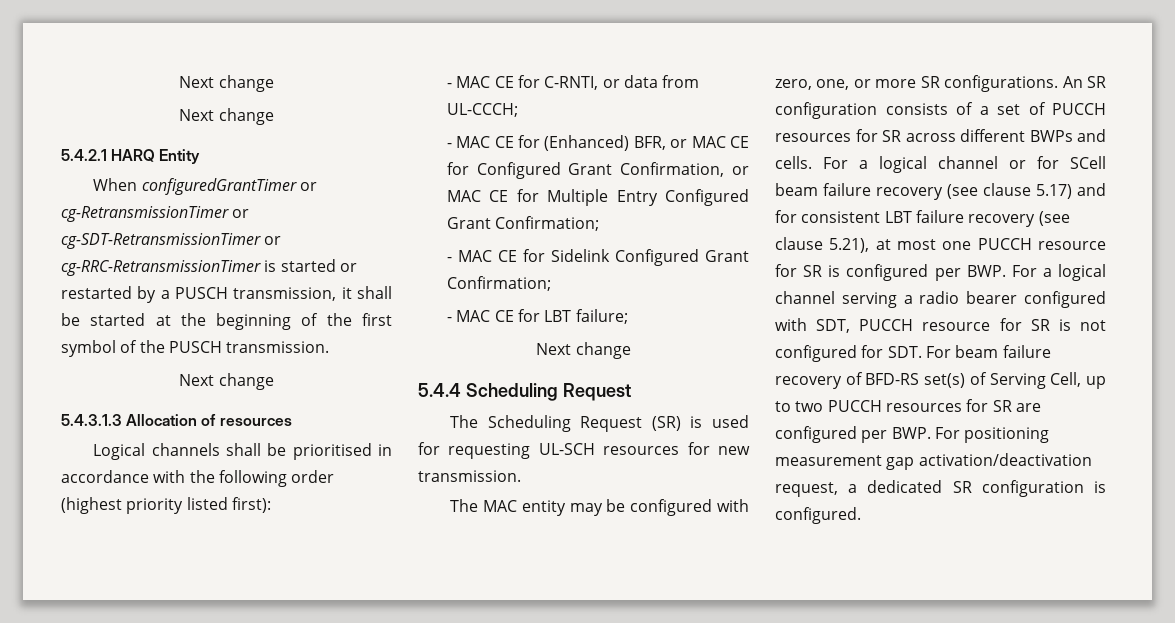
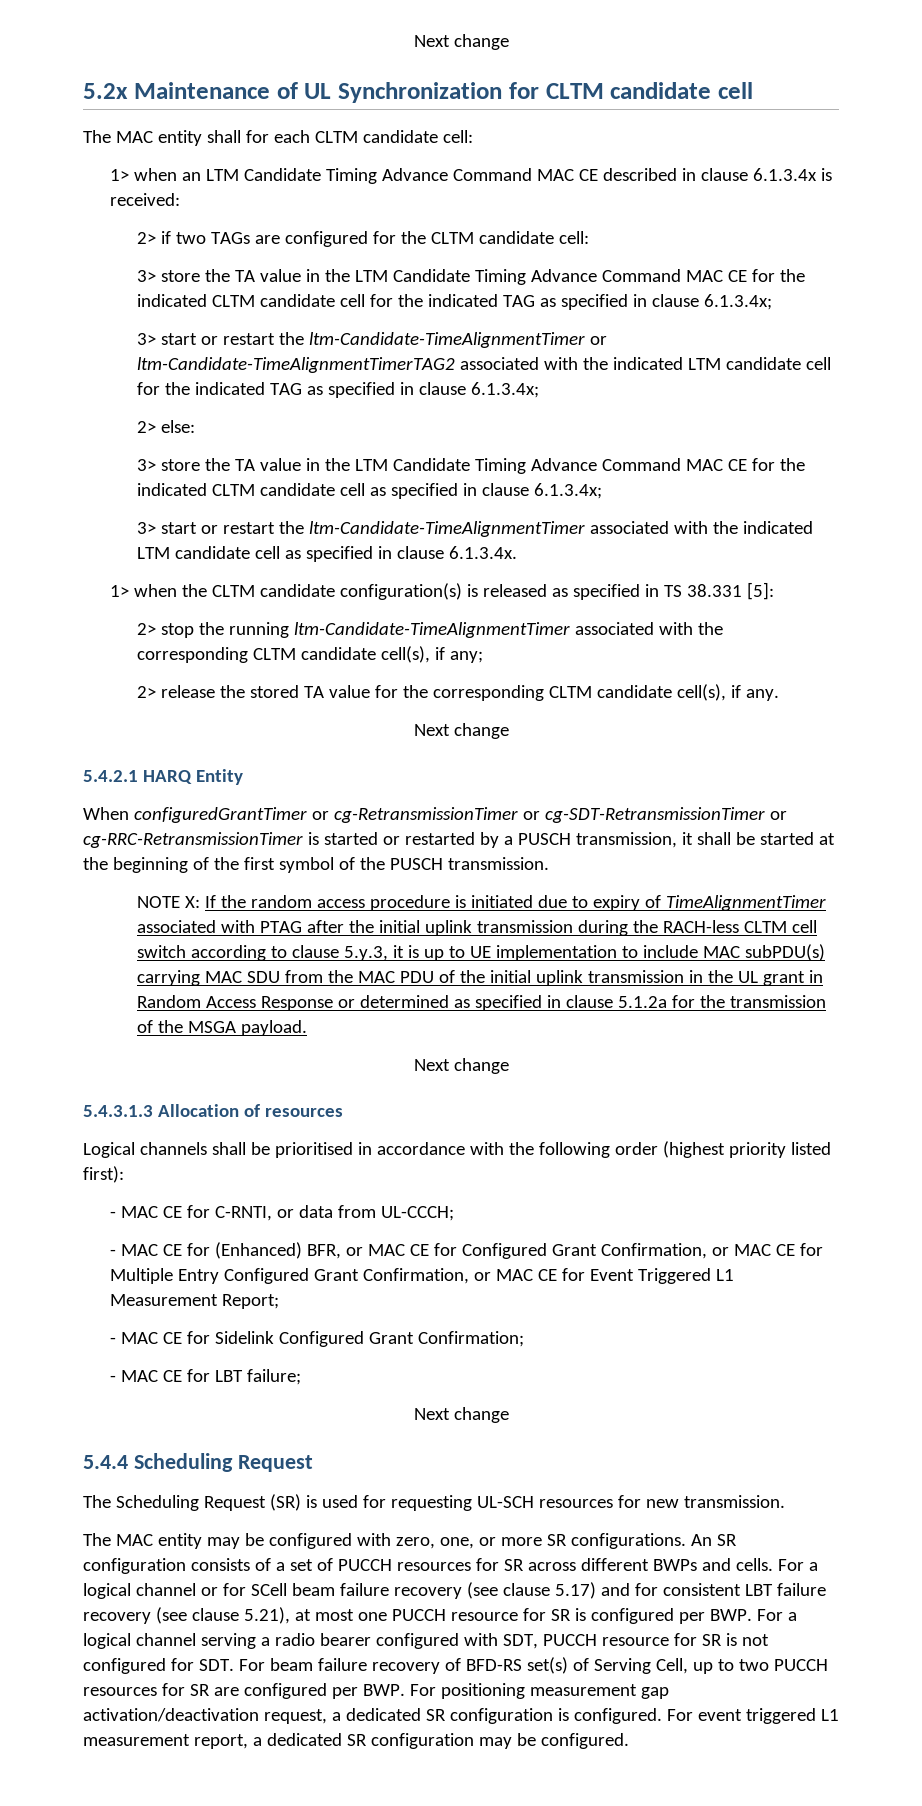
[179,75,274,92] Next change -> [413,34,509,50] [83,82,753,103] [83,130,473,146] [110,168,832,184] [110,193,181,206] [137,231,590,247] [137,269,806,285] [137,294,773,310] [137,332,608,348] [137,357,832,373] [137,382,540,398] [137,420,196,433] [137,458,806,474] [137,483,603,499] [137,521,814,537] [137,546,518,562] [110,582,774,600] [137,622,724,638] [137,646,484,663] [137,684,780,701] Next change // 5.2x Maintenance of UL Synchronization for CLTM candidate cell // The MAC entity shall for each CLTM candidate cell: // 1> when an LTM Candidate Timing Advance Command MAC CE described in clause 6.1.3.4x is received: // 2> if two TAGs are configured for the CLTM candidate cell: // 3> store the TA value in the LTM Candidate Timing Advance Command MAC CE for the indicated CLTM candidate cell for the indicated TAG as specified in clause 6.1.3.4x; // 3> start or restart the ltm-Candidate-TimeAlignmentTimer or ltm-Candidate-TimeAlignmentTimerTAG2 associated with the indicated LTM candidate cell for the indicated TAG as specified in clause 6.1.3.4x; // 2> else: // 3> store the TA value in the LTM Candidate Timing Advance Command MAC CE for the indicated CLTM candidate cell as specified in clause 6.1.3.4x; // 3> start or restart the ltm-Candidate-TimeAlignmentTimer associated with the indicated LTM candidate cell as specified in clause 6.1.3.4x. // 1> when the CLTM candidate configuration(s) is released as specified in TS 38.331 [5]: // 2> stop the running ltm-Candidate-TimeAlignmentTimer associated with the corresponding CLTM candidate cell(s), if any; // 2> release the stored TA value for the corresponding CLTM candidate cell(s), if any.
(330, 347) none -> [137,895,827,911] [137,920,818,936] [137,944,826,961] [137,970,824,986] [137,995,827,1011] [137,1020,308,1036] // NOTE X: If the random access procedure is initiated due to expiry of TimeAlignmentTimer associated with PTAG after the initial uplink transmission during the RACH-less CLTM cell switch according to clause 5.y.3, it is up to UE implementation to include MAC subPDU(s) carrying MAC SDU from the MAC PDU of the initial uplink transmission in the UL grant in Random Access Response or determined as specified in clause 5.1.2a for the transmission of the MSGA payload.
[495,216,600,231] Confirmation; -> [363,1268,735,1284] [110,1294,280,1309] Confirmation, or MAC CE for Event Triggered L1 Measurement Report;
(861, 515) none -> [666,1708,839,1724] [83,1733,629,1749] For event triggered L1 measurement report, a dedicated SR configuration may be configured.

